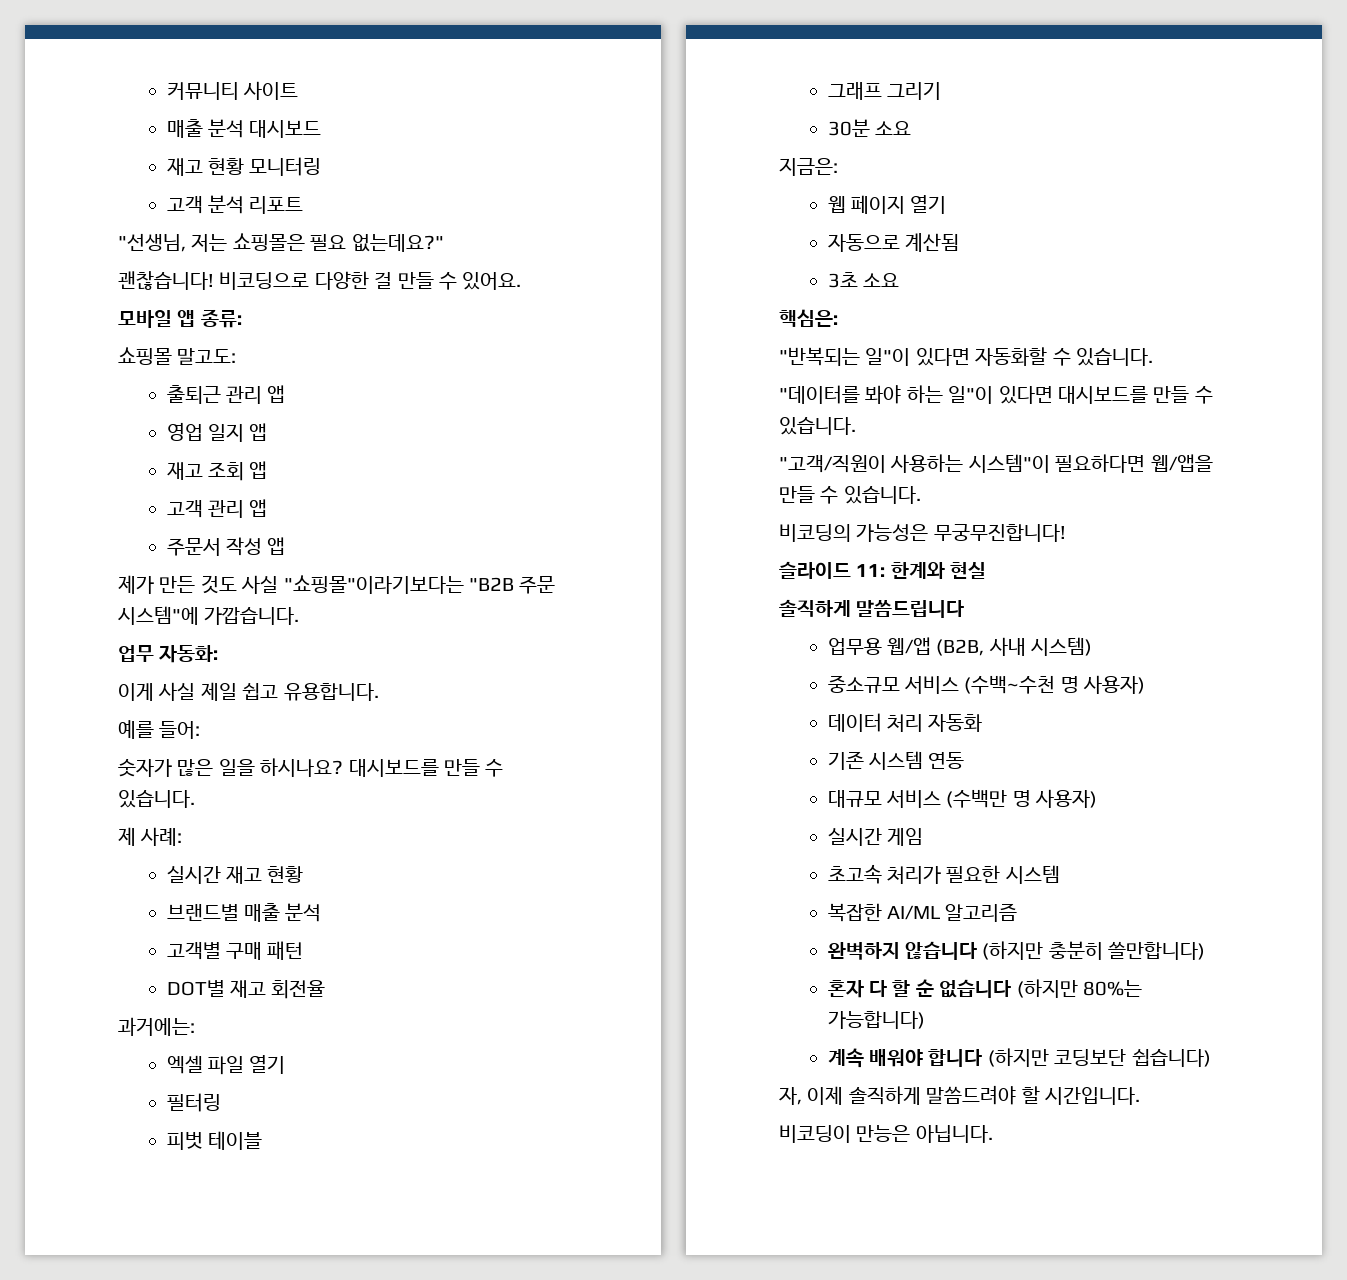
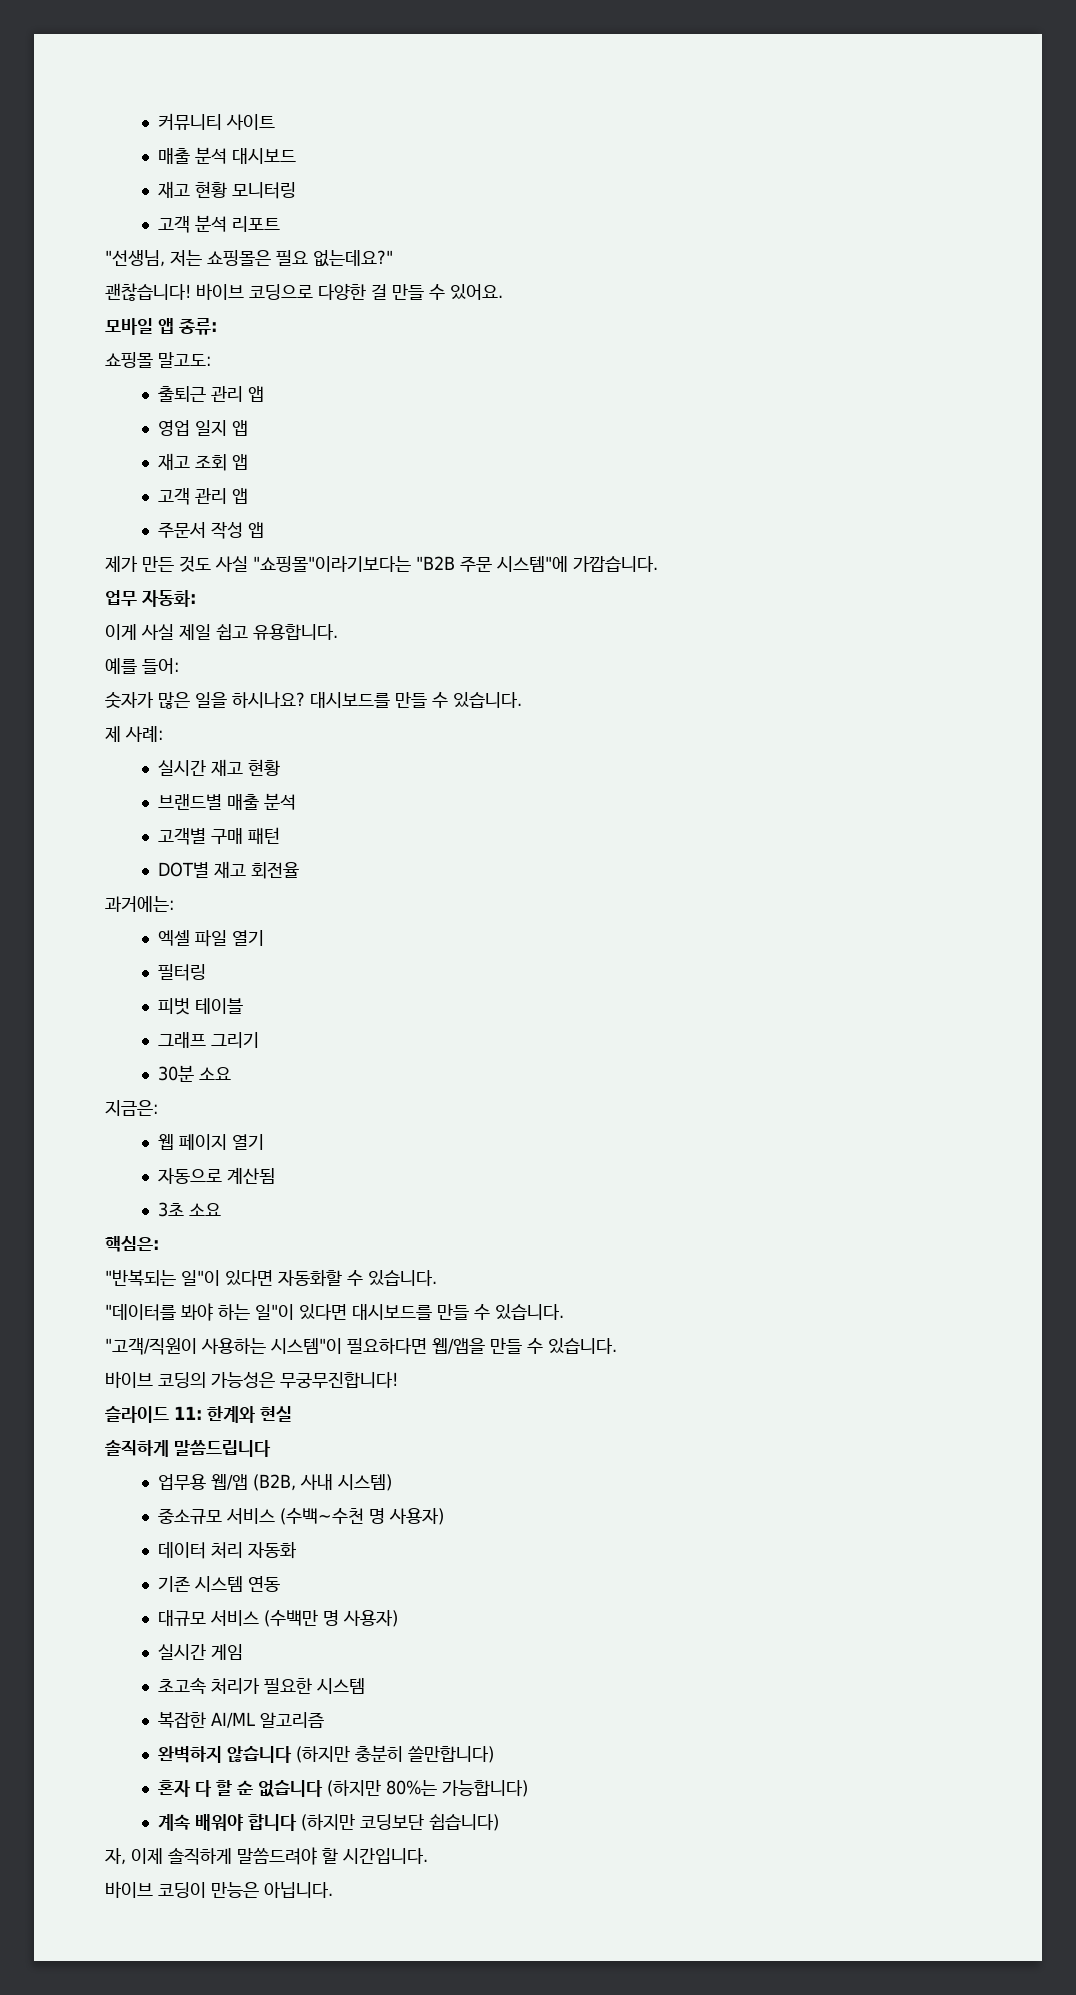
[219,272,310,290] 비코딩으로 -> [196,283,313,300] 바이브 코딩으로
[779,524,851,542] 비코딩의 -> [105,1371,206,1388] 바이브 코딩의
[779,1125,851,1143] 비코딩이 -> [105,1881,206,1898] 바이브 코딩이

